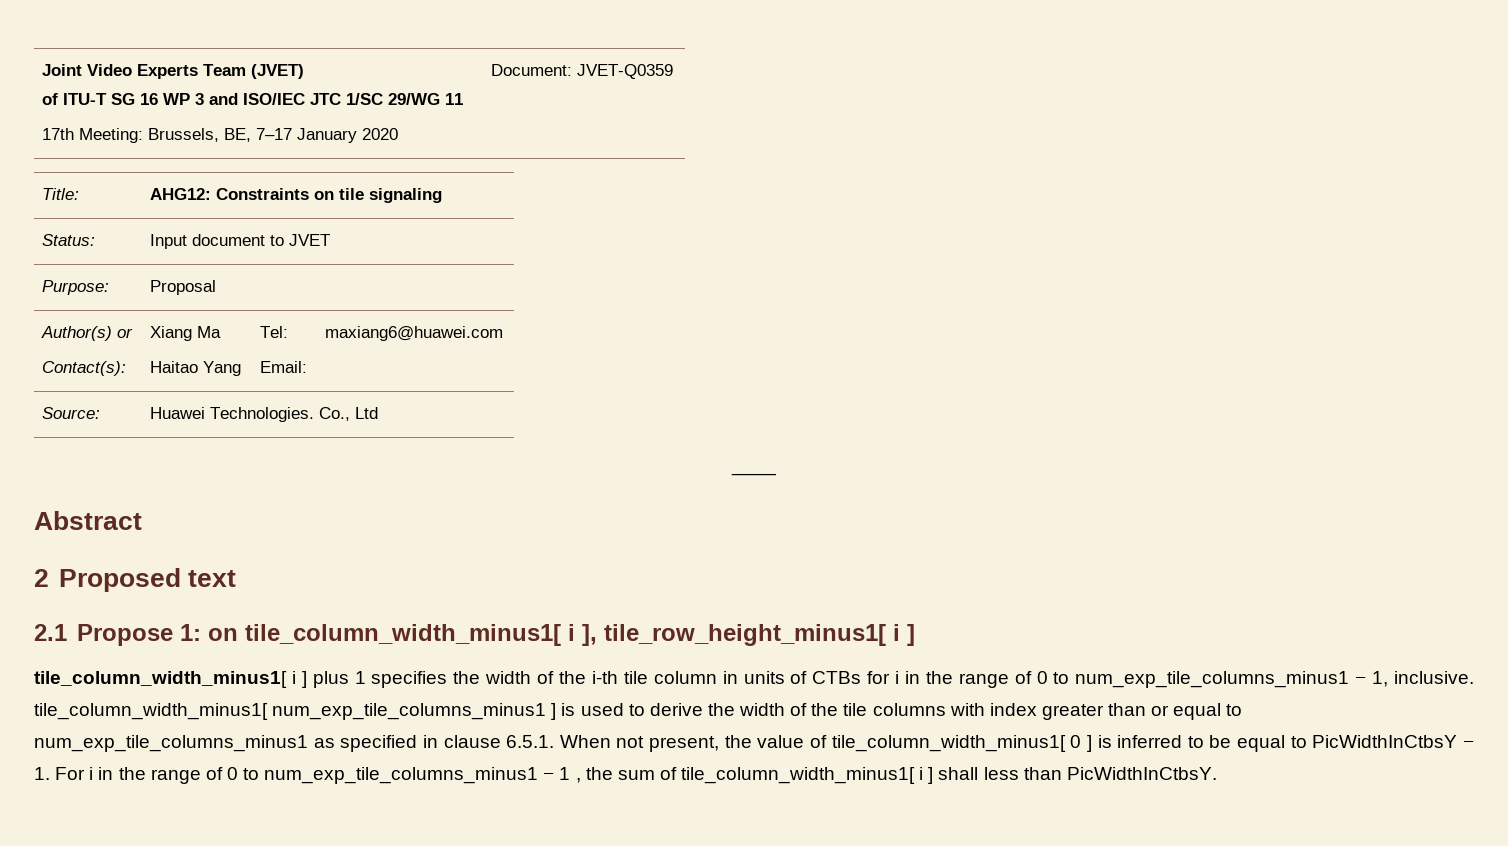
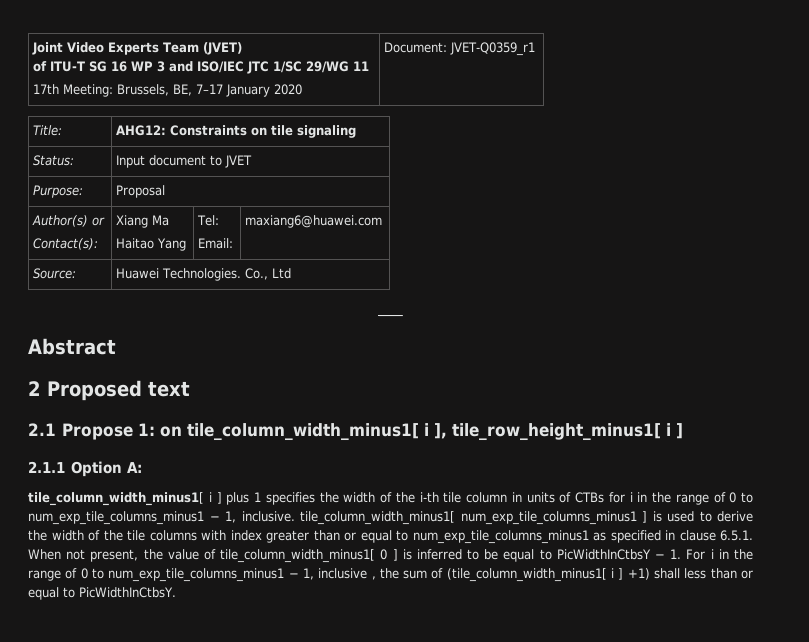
[577,64,674,79] JVET-Q0359 -> [450,42,536,56] JVET-Q0359_r1
(915, 635) none -> [28,461,143,477] // 2.1.1 Option A:
[559,767,571,780] 1 -> [302,568,368,580] 1, inclusive
[681,767,934,784] tile_column_width_minus1[ i ] -> [446,568,650,582] (tile_column_width_minus1[ i ] +1)
(1062, 773) none -> [740,570,753,579] [28,587,75,600] or equal to

